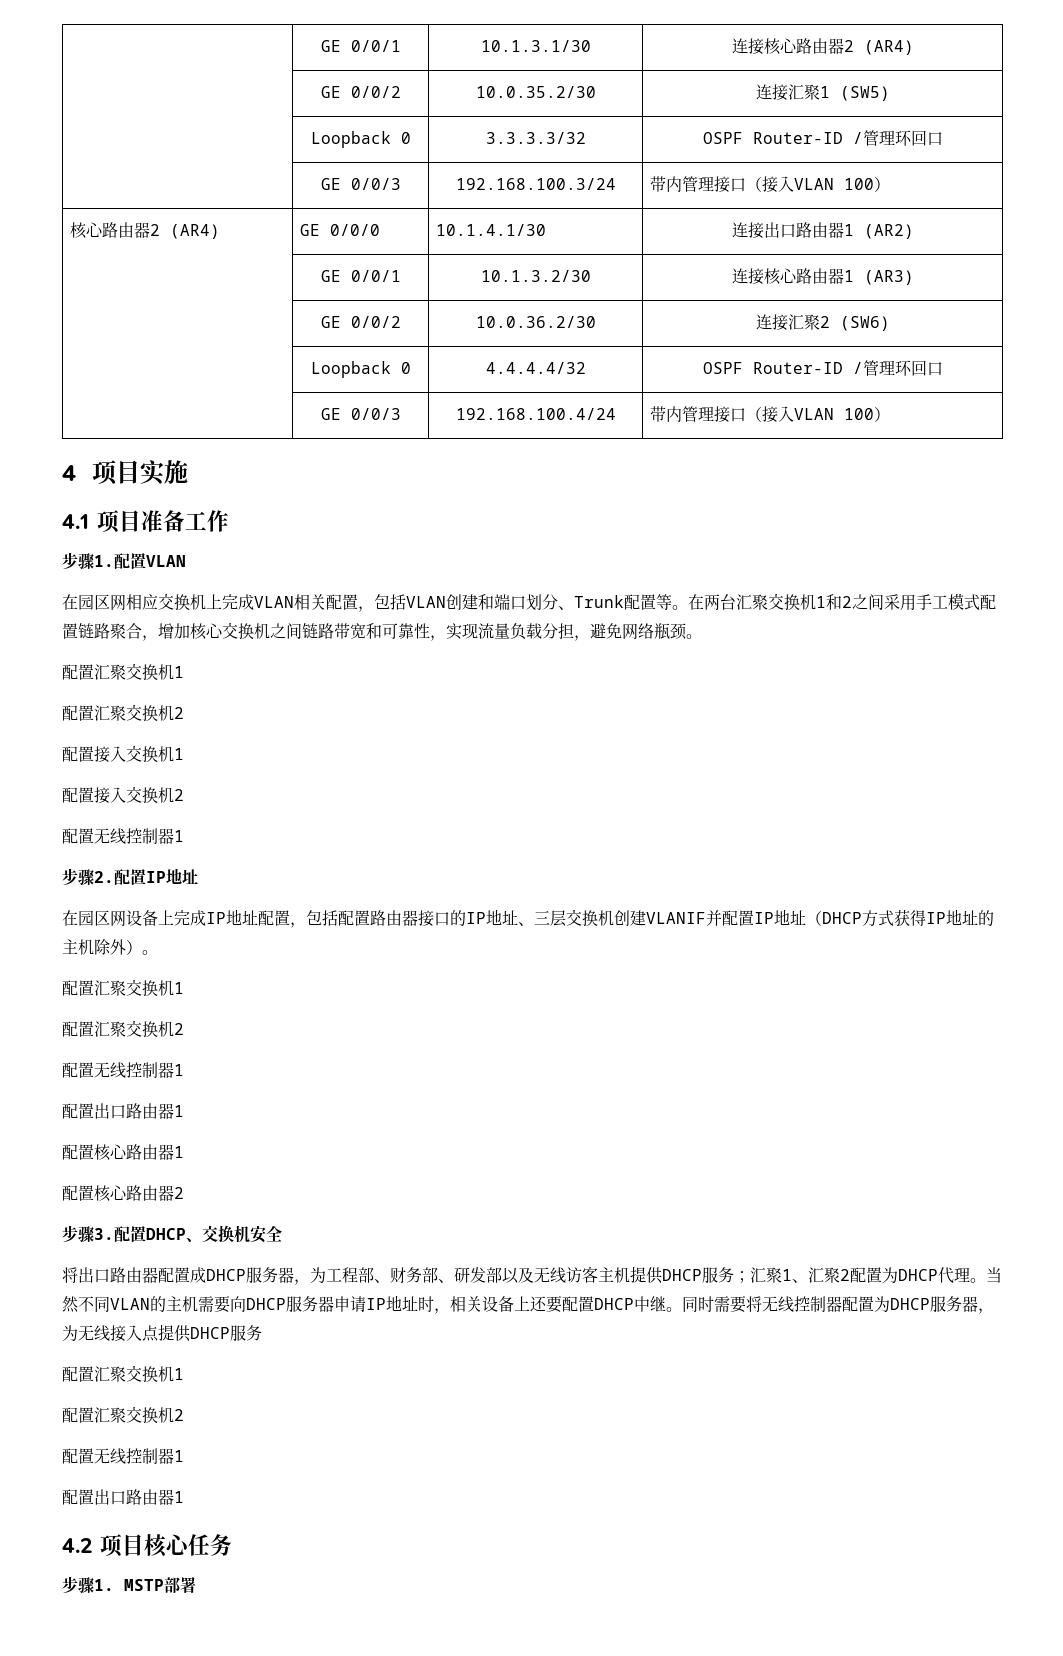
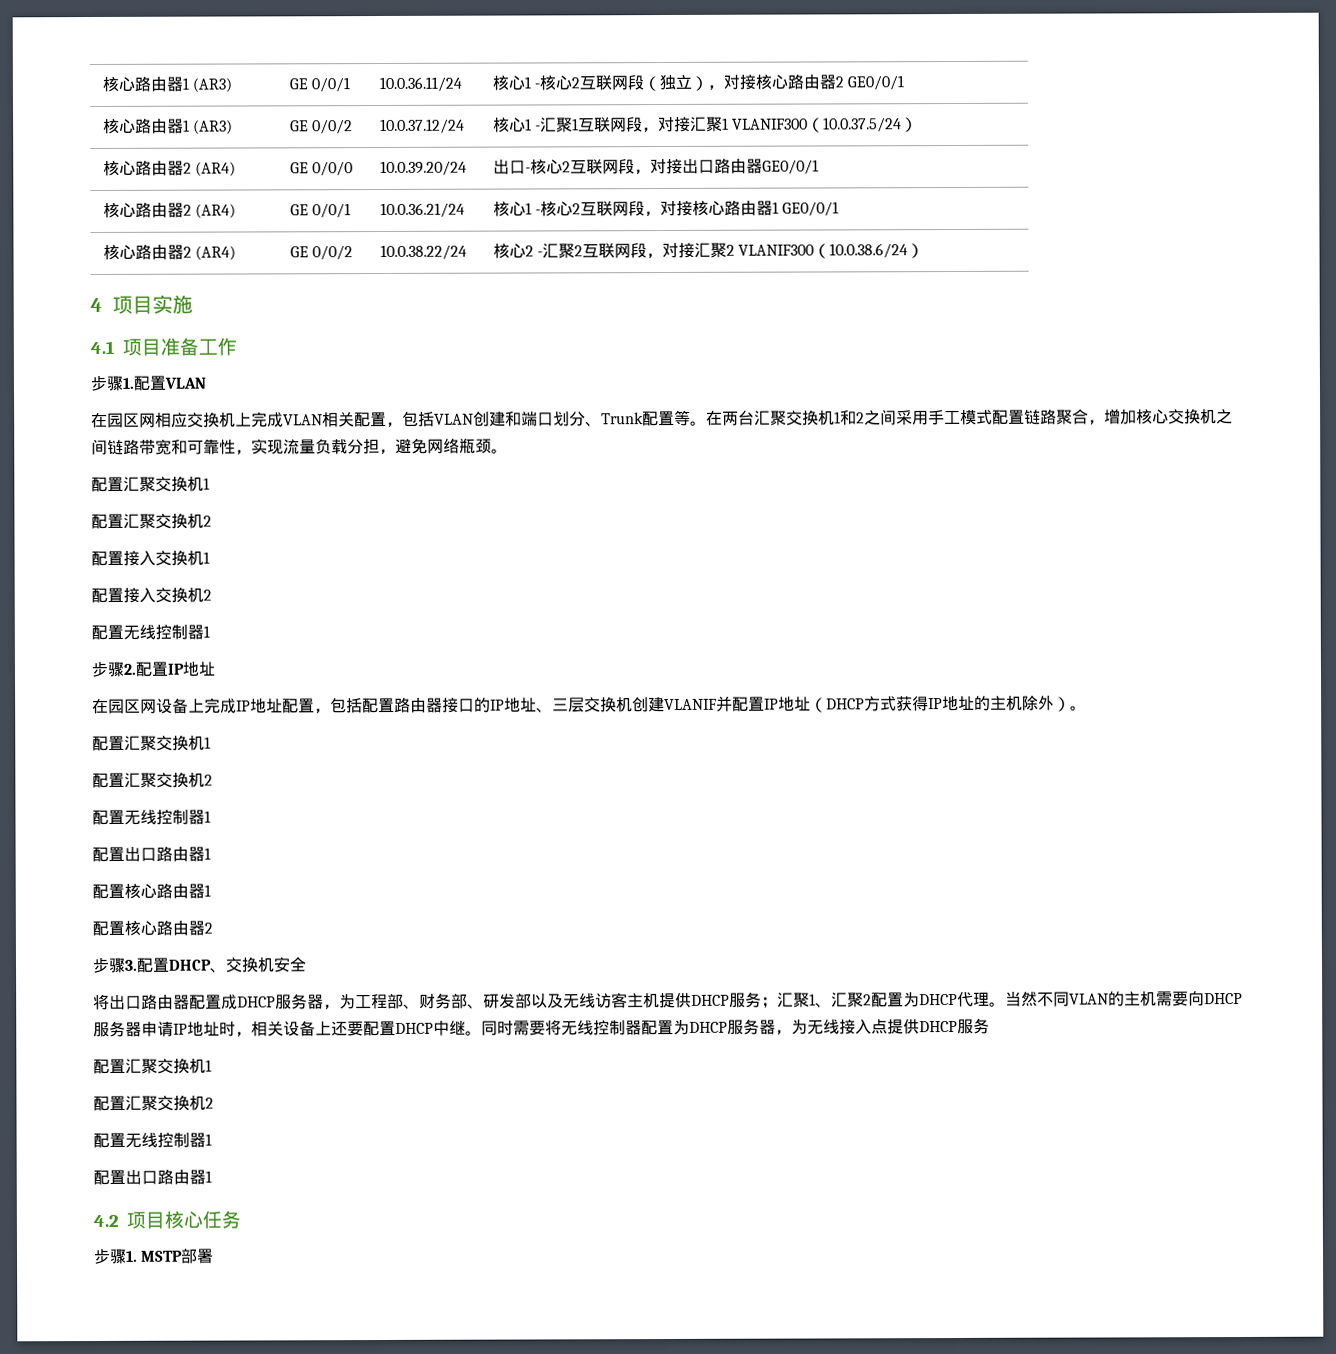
[320,40,401,52] [480,40,591,52] [731,38,914,55] [320,86,401,98] [475,86,596,98] [755,84,890,101] [310,131,411,148] [485,132,586,144] [702,130,943,146] [320,178,401,190] [455,178,616,190] [649,176,874,193] | GE 0/0/1 | 10.1.3.1/30 | 连接核心路由器2 (AR4) // | GE 0/0/2 | 10.0.35.2/30 | 连接汇聚1 (SW5) // | Loopback 0 | 3.3.3.3/32 | OSPF Router-ID /管理环回口 // | GE 0/0/3 | 192.168.100.3/24 | 带内管理接口（接入VLAN 100 -> [101,76,233,93] [288,77,351,93] [378,76,462,93] [491,74,905,92] [102,118,234,135] [289,119,354,135] [379,118,465,135] [492,116,903,133] 核心路由器1 (AR3) | GE 0/0/1 | 10.0.36.11/24 | 核心1 -核心2互联网段（独立），对接核心路由器2 GE0/0/1 // 核心路由器1 (AR3) | GE 0/0/2 | 10.0.37.12/24 | 核心1 -汇聚1互联网段，对接汇聚1 VLANIF300（10.0.37.5/24
[435,224,546,236] [731,222,914,239] [320,270,401,282] [480,270,591,282] [731,268,914,285] [320,316,401,328] [475,316,596,328] [755,314,890,331] [310,361,411,378] [485,362,586,374] [702,360,943,376] [320,408,401,420] [455,408,616,420] [649,406,874,423] 10.1.4.1/30 | 连接出口路由器1 (AR2) // | GE 0/0/1 | 10.1.3.2/30 | 连接核心路由器1 (AR3) // | GE 0/0/2 | 10.0.36.2/30 | 连接汇聚2 (SW6) // | Loopback 0 | 4.4.4.4/32 | OSPF Router-ID /管理环回口 // | GE 0/0/3 | 192.168.100.4/24 | 带内管理接口（接入VLAN 100 -> [379,160,467,177] [492,158,819,175] [102,202,237,219] [289,203,352,219] [379,202,465,219] [492,200,840,217] [102,244,237,261] [289,245,354,261] [379,244,467,261] [492,242,909,259] 10.0.39.20/24 | 出口-核心2互联网段，对接出口路由器GE0/0/1 // 核心路由器2 (AR4) | GE 0/0/1 | 10.0.36.21/24 | 核心1 -核心2互联网段，对接核心路由器1 GE0/0/1 // 核心路由器2 (AR4) | GE 0/0/2 | 10.0.38.22/24 | 核心2 -汇聚2互联网段，对接汇聚2 VLANIF300（10.0.38.6/24

